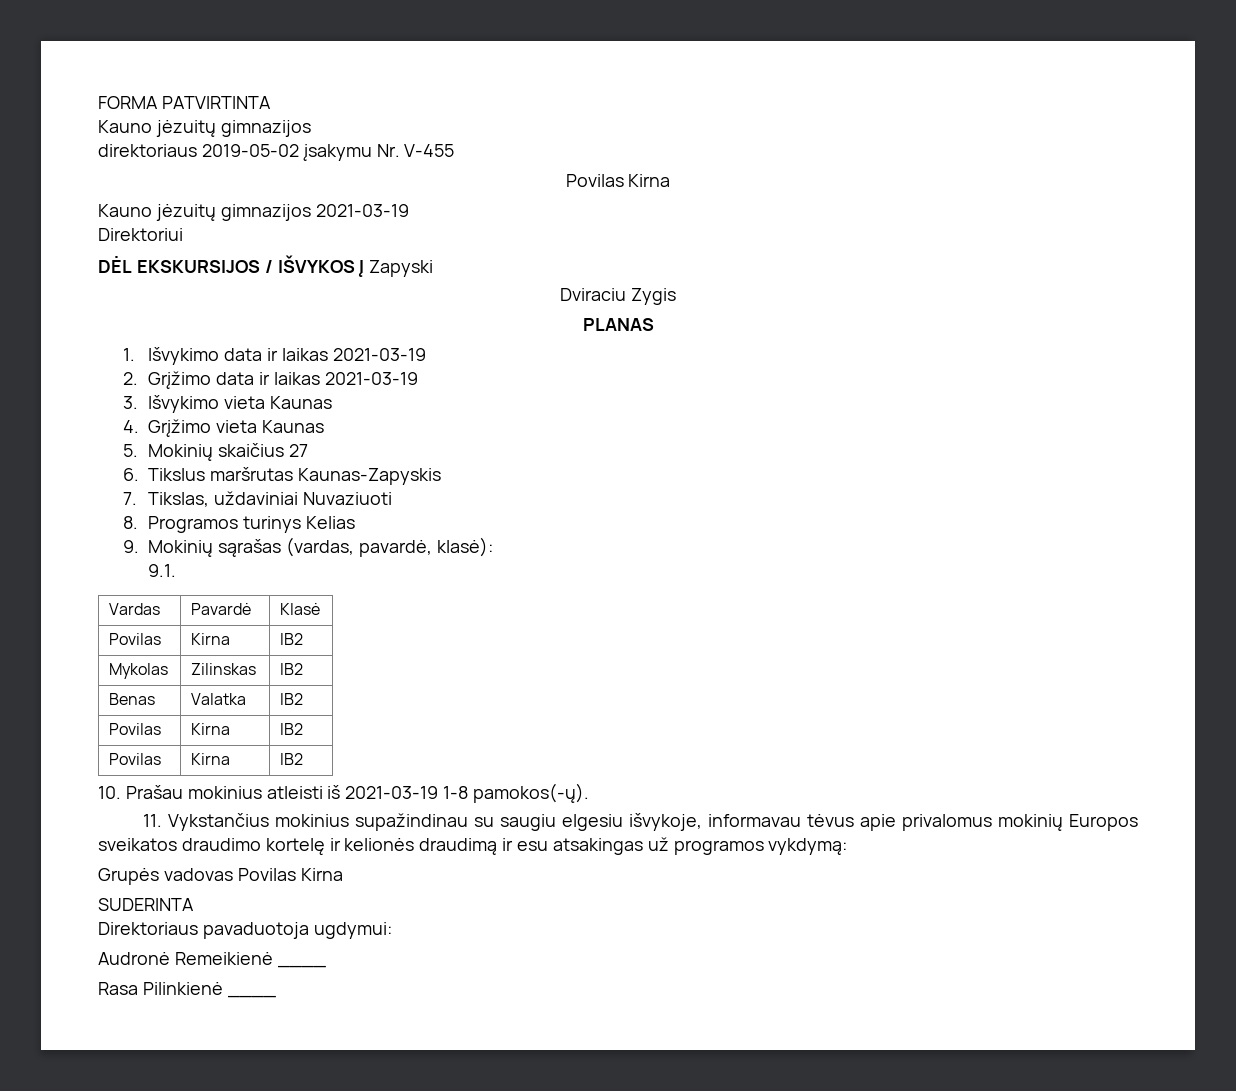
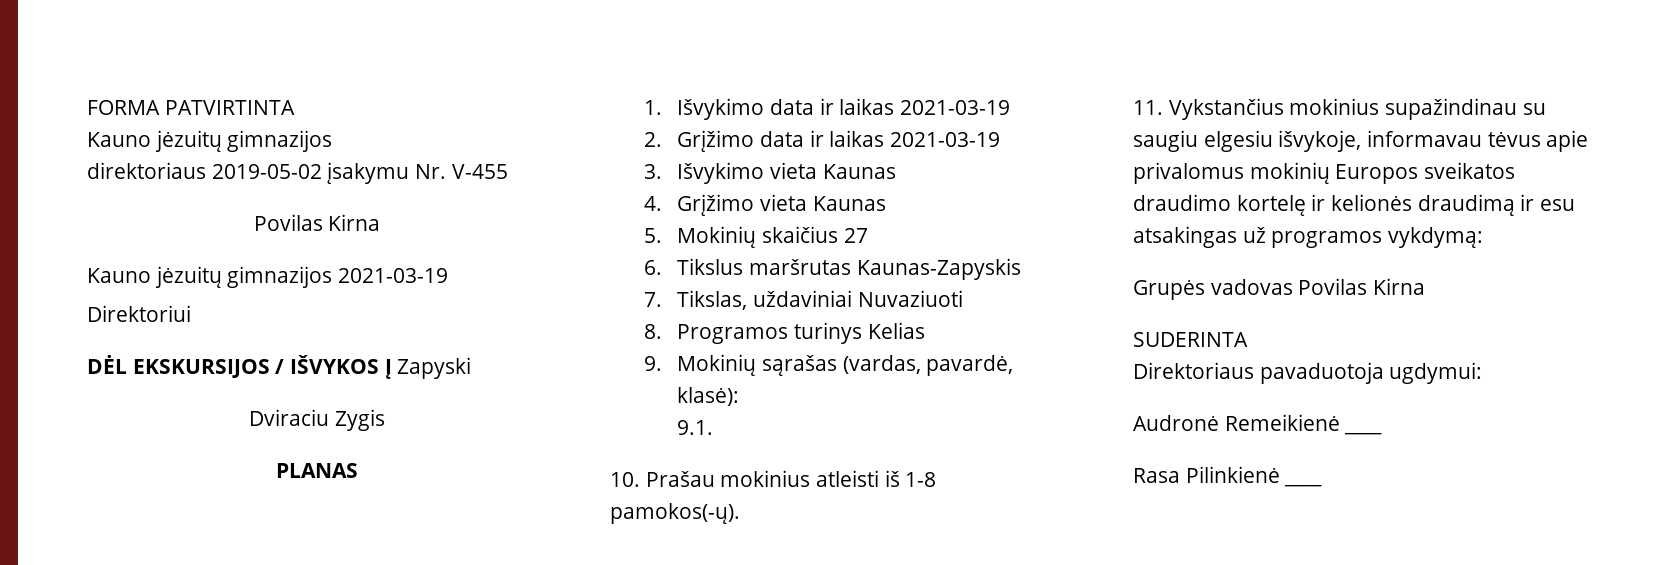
[109,603,161,615] [191,603,252,615] [280,603,321,615] [109,633,162,645] [191,633,231,645] [280,633,304,645] [109,663,169,679] [191,663,257,675] [280,663,304,675] [109,693,156,705] [191,693,247,705] [280,693,304,705] [109,723,162,735] [191,723,231,735] [280,723,304,735] [109,753,162,765] [191,753,231,765] [280,753,304,765] // Vardas | Pavardė | Klasė // Povilas | Kirna | IB2 // Mykolas | Zilinskas | IB2 // Benas | Valatka | IB2 // Povilas | Kirna | IB2 // Povilas | Kirna | IB2 -> (714, 427) none
[345,786,439,799] 2021-03-19 -> (900, 478) none

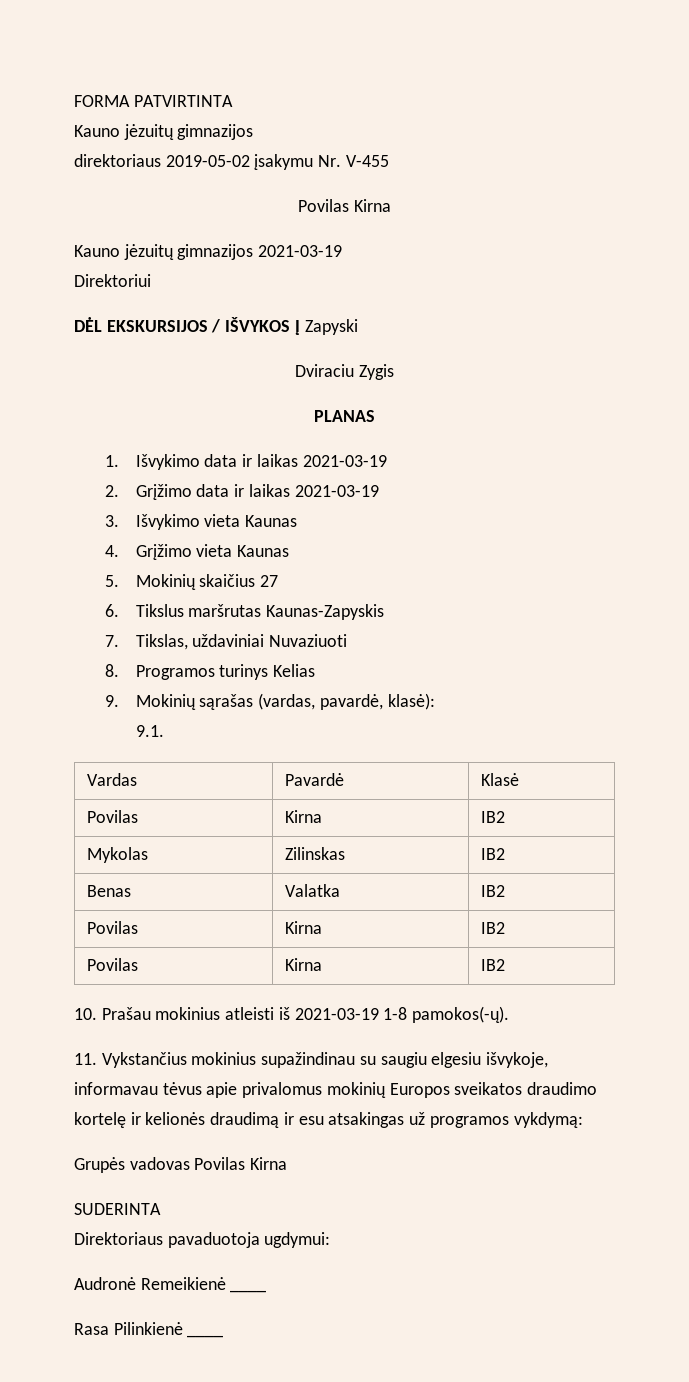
(714, 427) none -> [86,773,137,786] [284,773,344,786] [480,773,519,786] [86,810,138,823] [284,810,322,823] [480,811,505,823] [86,847,148,863] [284,847,345,860] [480,848,505,860] [86,885,131,897] [284,884,340,897] [480,885,505,897] [86,921,138,934] [284,921,322,934] [480,922,505,934] [86,958,138,971] [284,958,322,971] [480,959,505,971] // Vardas | Pavardė | Klasė // Povilas | Kirna | IB2 // Mykolas | Zilinskas | IB2 // Benas | Valatka | IB2 // Povilas | Kirna | IB2 // Povilas | Kirna | IB2
(900, 478) none -> [294,1008,379,1020] 2021-03-19

